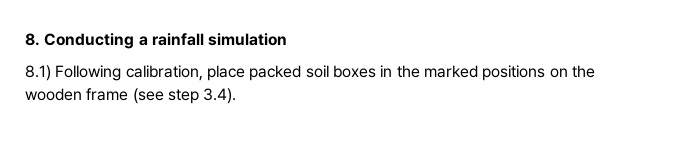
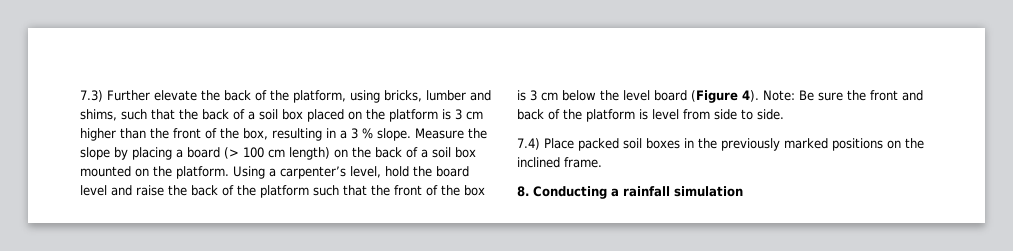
(25, 39) none -> [80,90,491,103] [80,109,483,122] [80,128,487,141] [80,147,476,160] [80,166,469,179] [80,185,485,198] [517,90,923,103] [517,109,784,122] [517,138,924,151] [517,157,602,168] 7.3) Further elevate the back of the platform, using bricks, lumber and shims, such that the back of a soil box placed on the platform is 3 cm higher than the front of the box, resulting in a 3 % slope. Measure the slope by placing a board (> 100 cm length) on the back of a soil box mounted on the platform. Using a carpenter’s level, hold the board level and raise the back of the platform such that the front of the box is 3 cm below the level board (Figure 4). Note: Be sure the front and back of the platform is level from side to side. // 7.4) Place packed soil boxes in the previously marked positions on the inclined frame. //
[25,65,595,81] [25,88,237,104] // 8.1) Following calibration, place packed soil boxes in the marked positions on the wooden frame (see step 3.4). -> (743, 191) none

